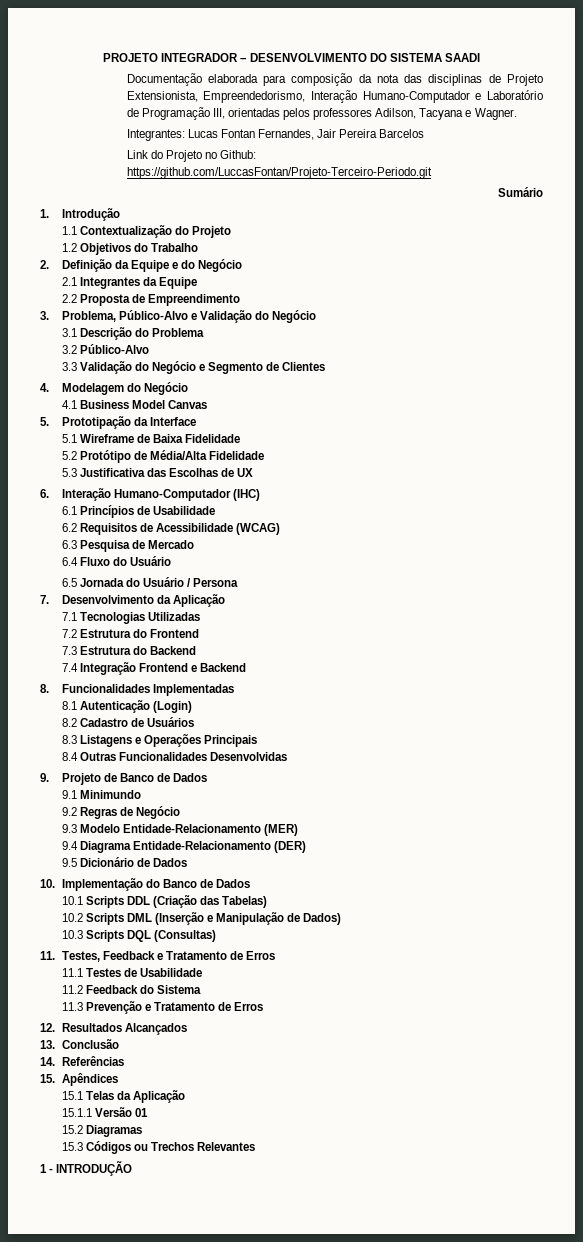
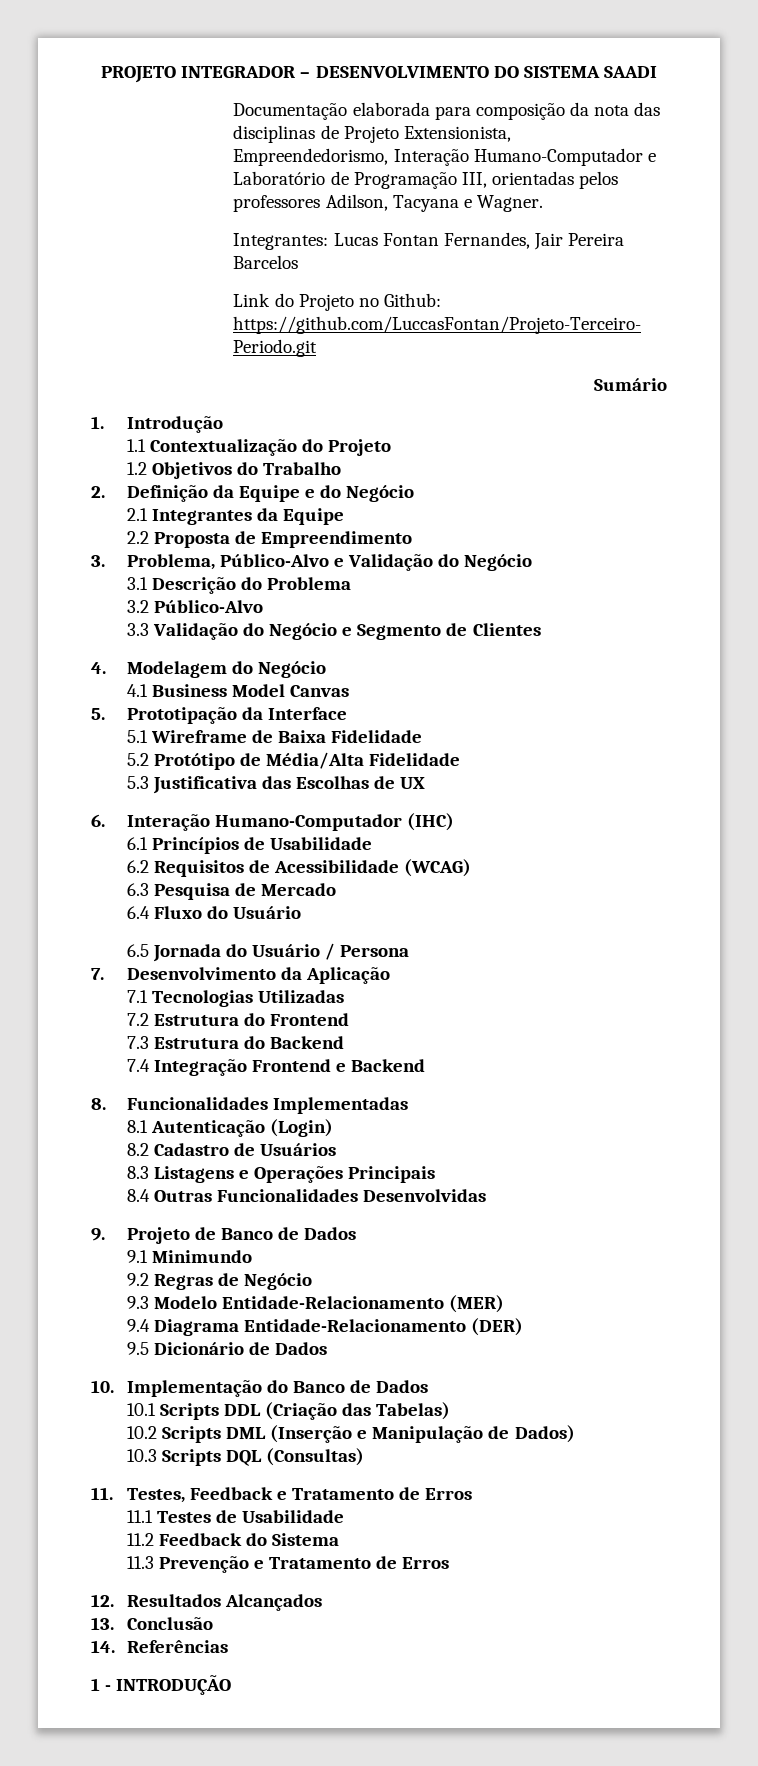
[40,1073,118,1086] [61,1090,185,1103] [61,1107,148,1117] [61,1125,142,1137] [61,1141,256,1154] // 15. Apêndices // 15.1 Telas da Aplicação // 15.1.1 Versão 01 // 15.2 Diagramas // 15.3 Códigos ou Trechos Relevantes -> (228, 1646) none

